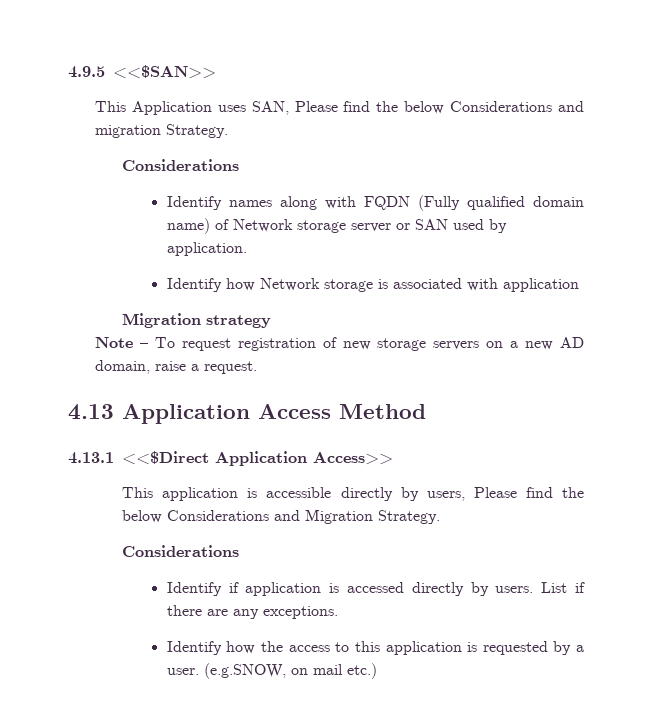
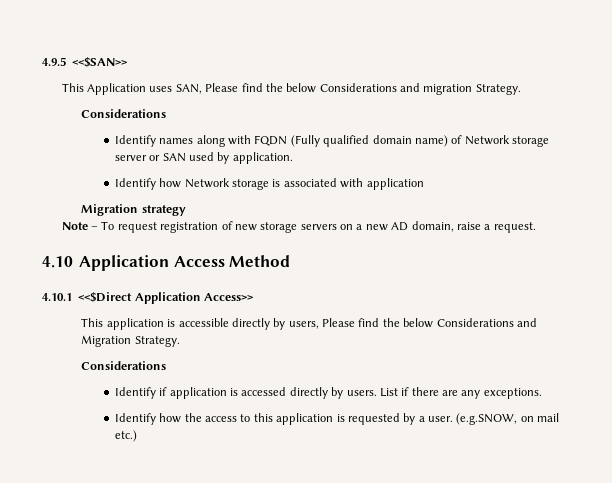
[68,404,114,420] 4.13 -> [42,256,73,268] 4.10
[68,452,114,464] 4.13.1 -> [42,293,72,301] 4.10.1

